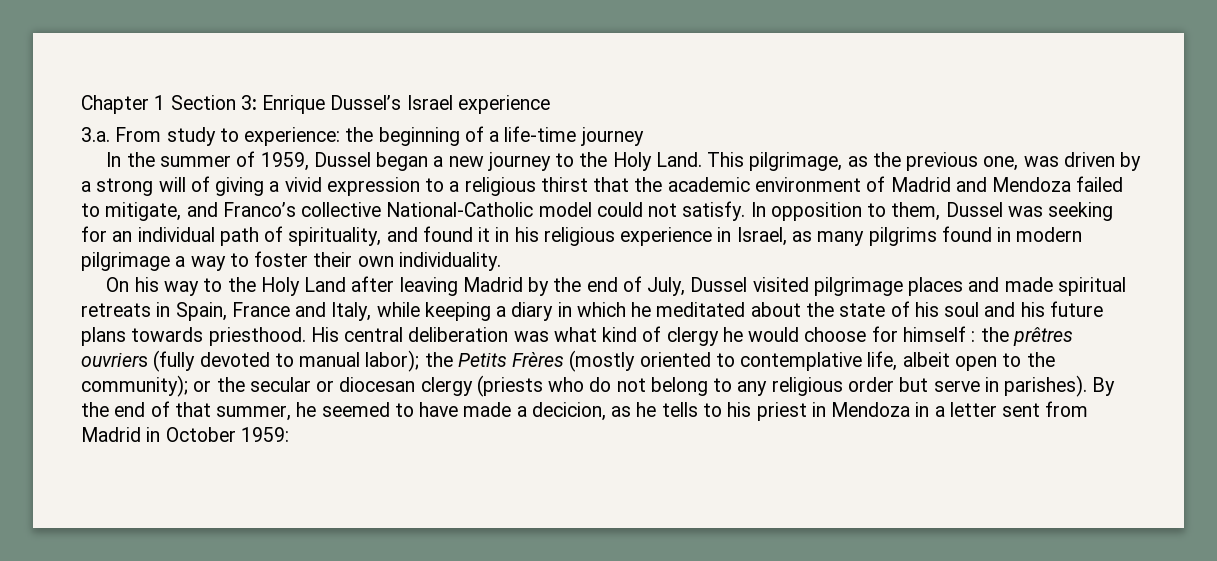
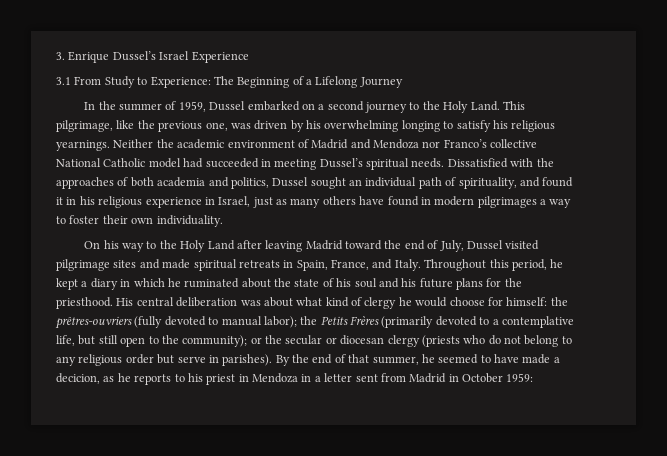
[81,95,550,114] [81,126,644,146] Chapter 1 Section 3: Enrique Dussel’s Israel experience // 3.a. From study to experience: the beginning of a life-time journey -> [56,51,249,63] [56,76,403,88] 3. Enrique Dussel’s Israel Experience // 3.1 From Study to Experience: The Beginning of a Lifelong Journey
[376,152,484,171] began a new -> [247,101,364,111] embarked on a second
[847,156,868,167] as -> [116,120,135,129] like
[81,176,630,196] a strong will of giving a vivid expression to a religious thirst that -> [306,120,556,132] [56,139,154,151] his overwhelming longing to satisfy his religious yearnings. Neither
[1076,176,1124,192] [81,201,1114,221] [81,226,107,242] failed to mitigate, and Franco’s collective National-Catholic model could not satisfy. In opposition to them, Dussel was seeking for -> [422,139,538,148] [56,158,554,170] [56,177,346,189] nor Franco’s collective National Catholic model had succeeded in meeting Dussel’s spiritual needs. Dissatisfied with the approaches of both academia and politics, Dussel sought
(787, 236) none -> [252,197,273,208] just
[868,227,937,246] pilgrims -> [322,196,385,205] others have
[81,252,170,271] pilgrimage -> [477,196,537,208] pilgrimages
[528,277,550,296] by -> [345,240,383,250] toward
[908,277,964,296] places -> [113,260,137,268] sites
[231,302,491,321] France and Italy, while keeping -> [331,259,564,271] [56,278,78,290] France, and Italy. Throughout this period, he kept
[656,302,746,317] meditated -> [184,278,240,288] ruminated
[131,327,204,342] towards -> [486,278,522,287] for the
(549, 336) none -> [263,297,293,307] about
[902,326,1073,346] [81,353,148,367] himself : the prêtres ouvriers -> [506,297,568,306] [55,316,132,329] himself: the prêtres-ouvriers
[569,350,950,372] (mostly oriented to contemplative life, albeit -> [381,316,574,328] [56,335,118,346] (primarily devoted to a contemplative life, but still
[661,402,698,417] tells -> [134,374,172,385] reports

